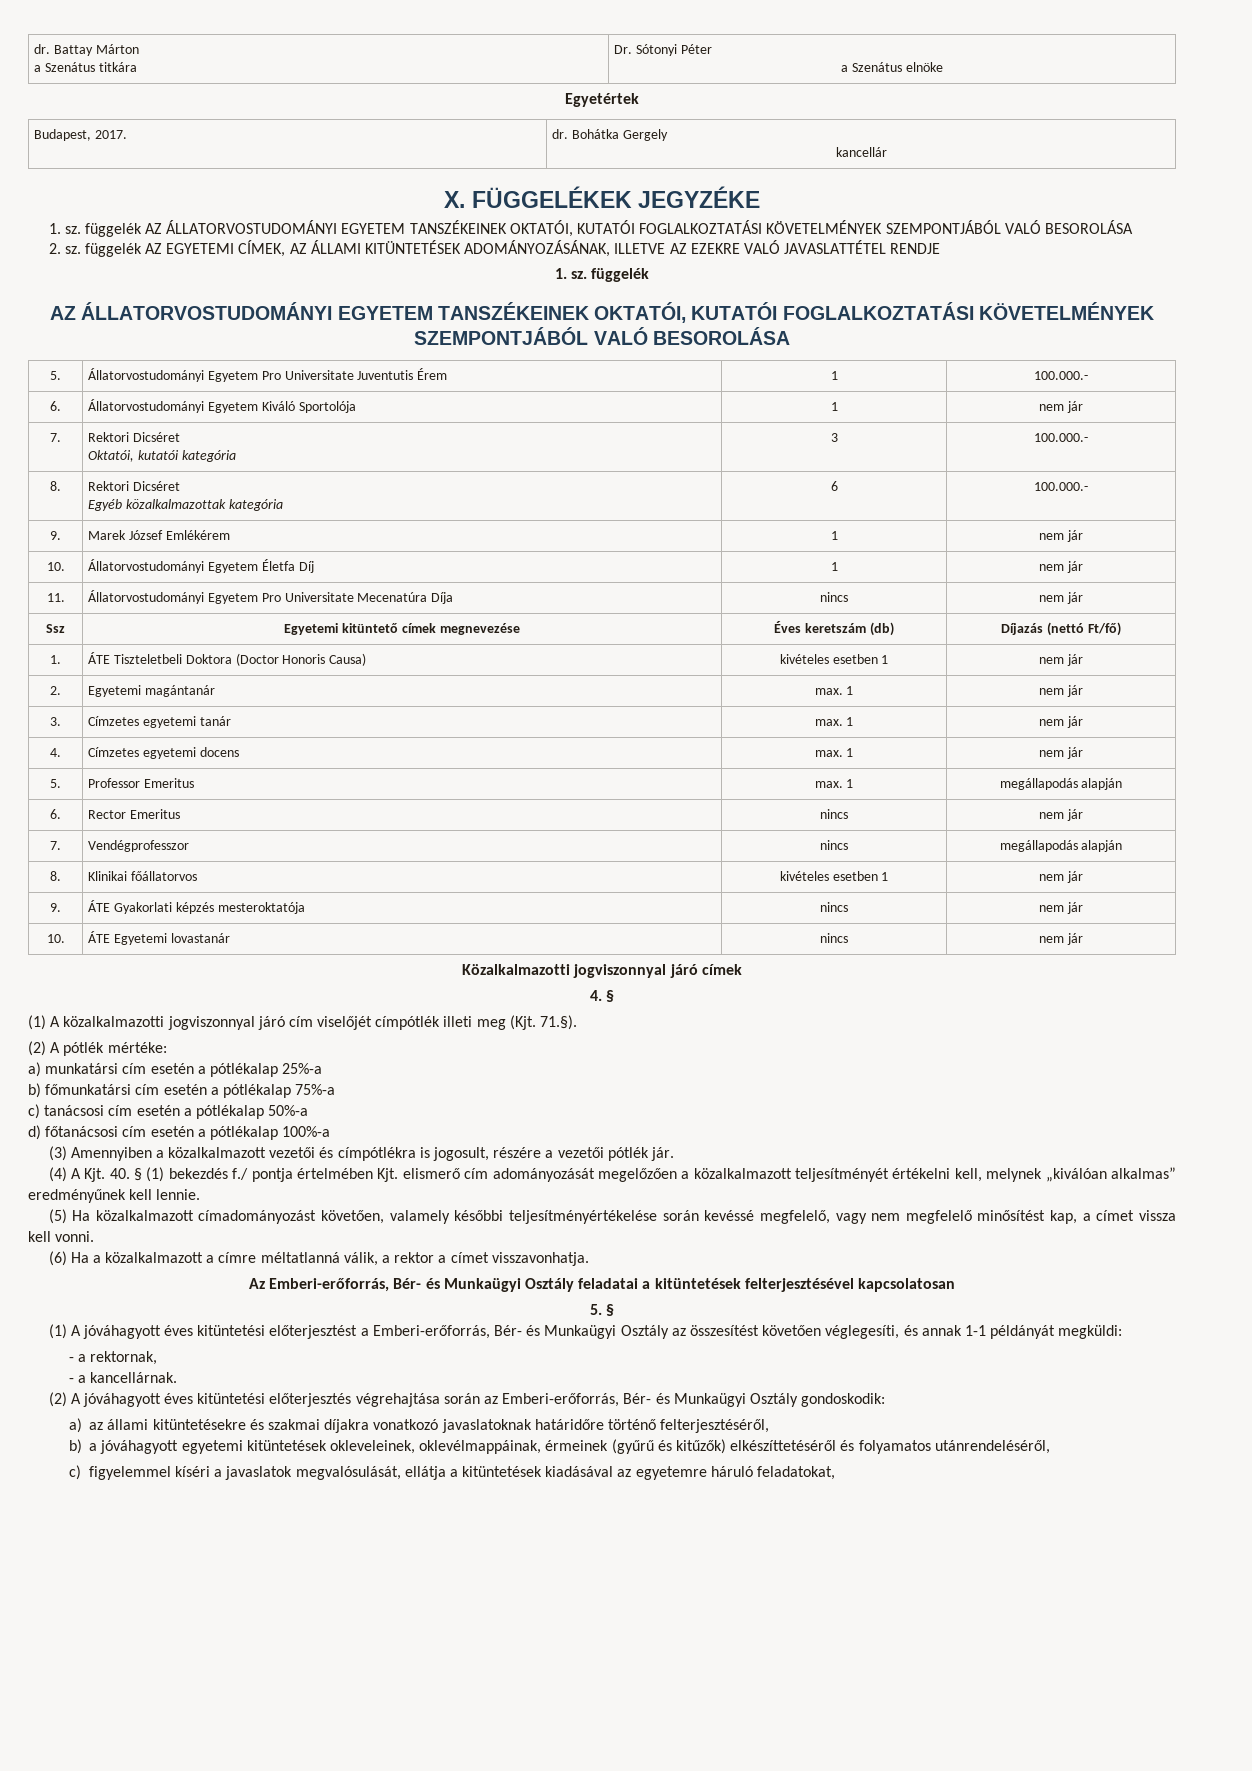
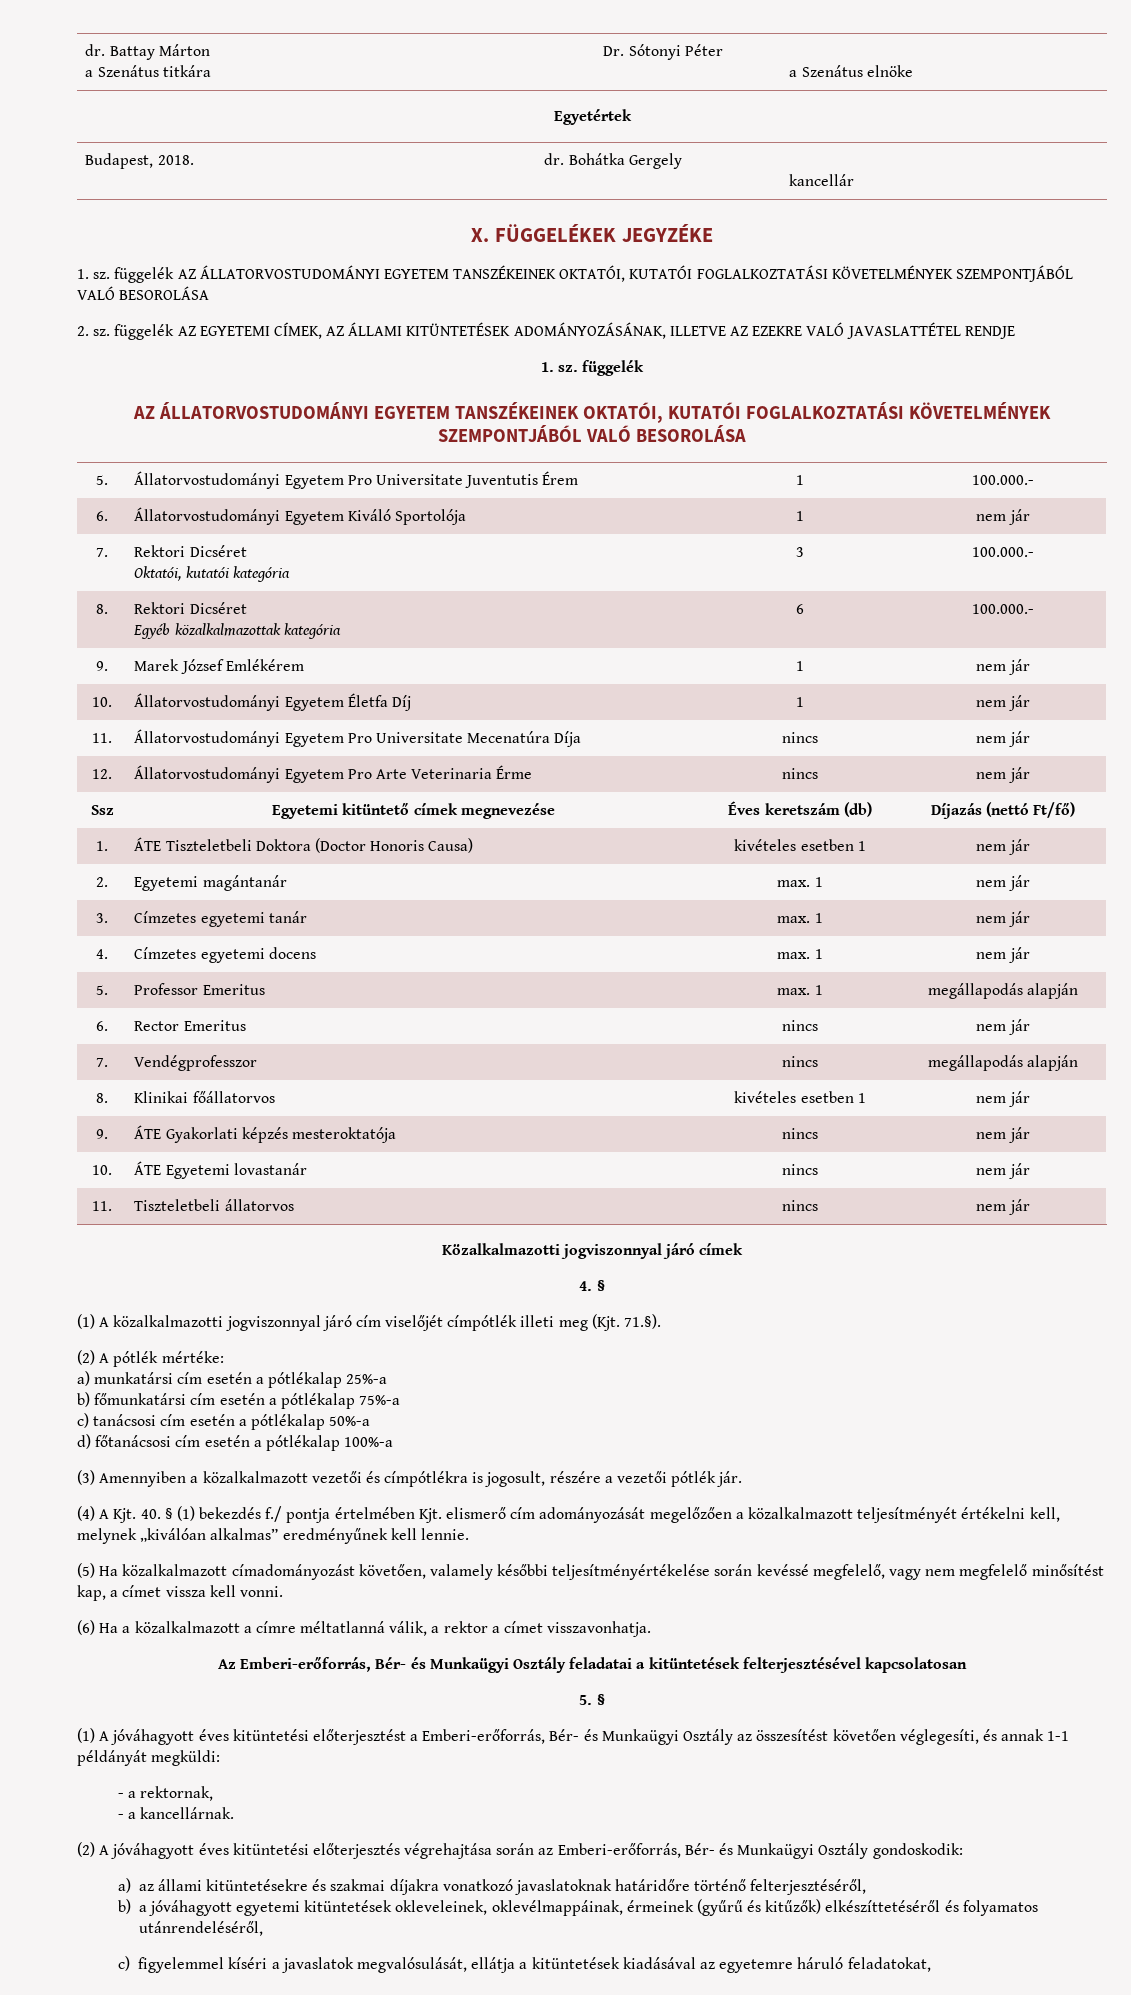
[95,130,128,139] 2017. -> [157,155,194,165] 2018.
(1083, 598) none -> [92,769,112,779] [134,765,533,783] [782,768,818,779] [976,767,1030,783] // 12. | Állatorvostudományi Egyetem Pro Arte Veterinaria Érme | nincs | nem jár
(1083, 939) none -> [92,1201,112,1211] [134,1199,294,1211] [782,1200,818,1211] [976,1199,1030,1215] // 11. | Tiszteletbeli állatorvos | nincs | nem jár

